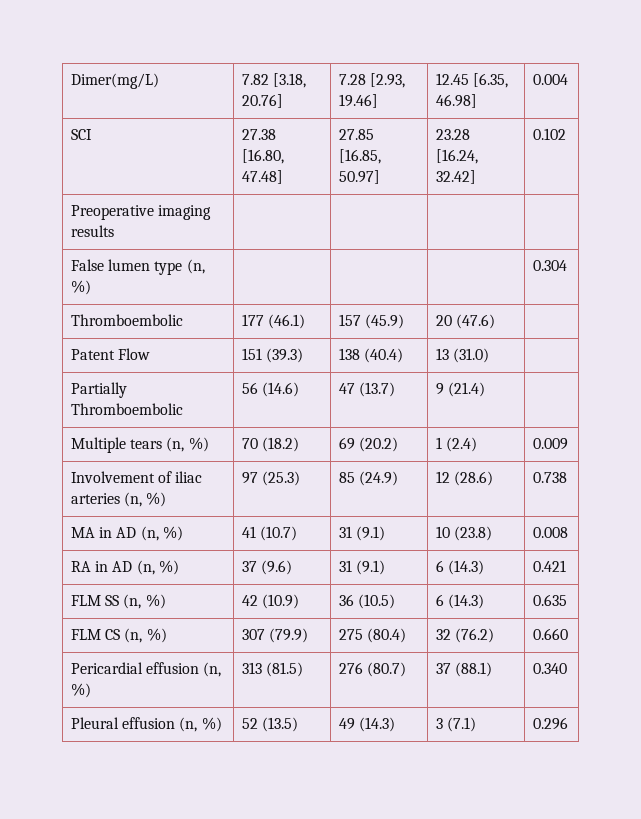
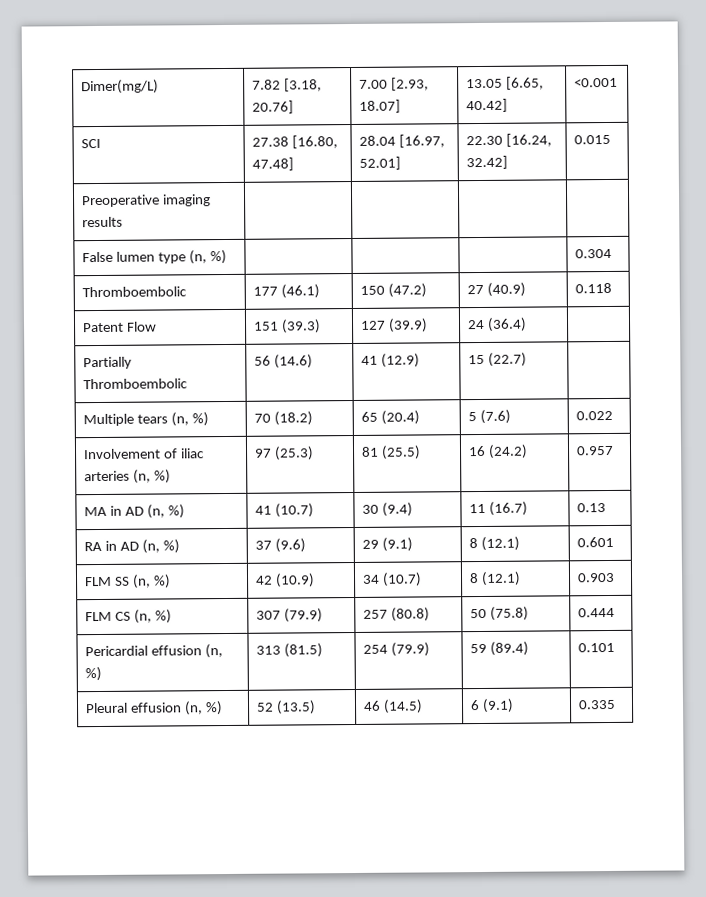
[338,73,406,88] [338,94,378,108] [435,73,509,88] [435,94,477,108] [532,74,568,85] 7.28 [2.93, 19.46] | 12.45 [6.35, 46.98] | 0.004 -> [358,77,429,91] [358,99,401,113] [465,76,544,90] [465,98,508,113] [573,77,618,88] 7.00 [2.93, 18.07] | 13.05 [6.65, 40.42] | <0.001
[338,129,374,140] [338,149,381,164] [338,170,380,184] [435,129,470,140] 27.85 [16.85, 50.97] | 23.28 -> [358,134,445,148] [358,156,401,170] [465,135,503,146] 28.04 [16.97, 52.01] | 22.30
[532,128,566,140] 0.102 -> [573,134,611,145] 0.015
[338,314,405,329] [435,314,496,329] 157 (45.9) | 20 (47.6) | -> [359,283,427,298] [466,282,526,297] [574,282,612,294] 150 (47.2) | 27 (40.9) | 0.118
[338,348,404,363] [435,348,490,363] 138 (40.4) | 13 (31.0) -> [359,318,428,333] [466,317,527,332] 127 (39.9) | 24 (36.4)
[338,382,396,397] [435,382,486,397] 47 (13.7) | 9 (21.4) -> [360,353,420,368] [467,352,527,367] 41 (12.9) | 15 (22.7)
[338,437,399,452] [435,437,478,452] [532,438,568,450] 69 (20.2) | 1 (2.4) | 0.009 -> [360,410,420,425] [467,409,511,425] [575,410,613,421] 65 (20.4) | 5 (7.6) | 0.022
[338,471,399,486] [435,471,494,486] [532,472,567,483] 85 (24.9) | 12 (28.6) | 0.738 -> [360,445,421,460] [467,444,528,459] [575,445,614,456] 81 (25.5) | 16 (24.2) | 0.957
[338,526,386,541] [435,526,493,541] [532,527,568,538] 31 (9.1) | 10 (23.8) | 0.008 -> [361,502,413,517] [468,501,528,516] [576,503,606,513] 30 (9.4) | 11 (16.7) | 0.13
[338,560,386,575] [435,560,485,575] [532,560,566,572] 31 (9.1) | 6 (14.3) | 0.421 -> [361,537,413,552] [468,536,520,551] [576,536,614,548] 29 (9.1) | 8 (12.1) | 0.601
[338,594,396,609] [435,594,485,609] [532,594,567,606] 36 (10.5) | 6 (14.3) | 0.635 -> [361,572,422,587] [468,571,521,586] [576,572,615,583] 34 (10.7) | 8 (12.1) | 0.903
[338,628,407,643] [435,628,495,643] [532,628,568,640] 275 (80.4) | 32 (76.2) | 0.660 -> [362,607,430,622] [469,606,529,621] [577,607,615,618] 257 (80.8) | 50 (75.8) | 0.444
[338,662,407,677] [435,662,493,677] [532,663,567,674] 276 (80.7) | 37 (88.1) | 0.340 -> [362,642,430,657] [469,641,529,656] [577,642,615,653] 254 (79.9) | 59 (89.4) | 0.101
[338,717,396,732] [435,717,477,732] [532,717,568,730] 49 (14.3) | 3 (7.1) | 0.296 -> [362,699,423,714] [469,698,514,713] [577,699,616,710] 46 (14.5) | 6 (9.1) | 0.335

